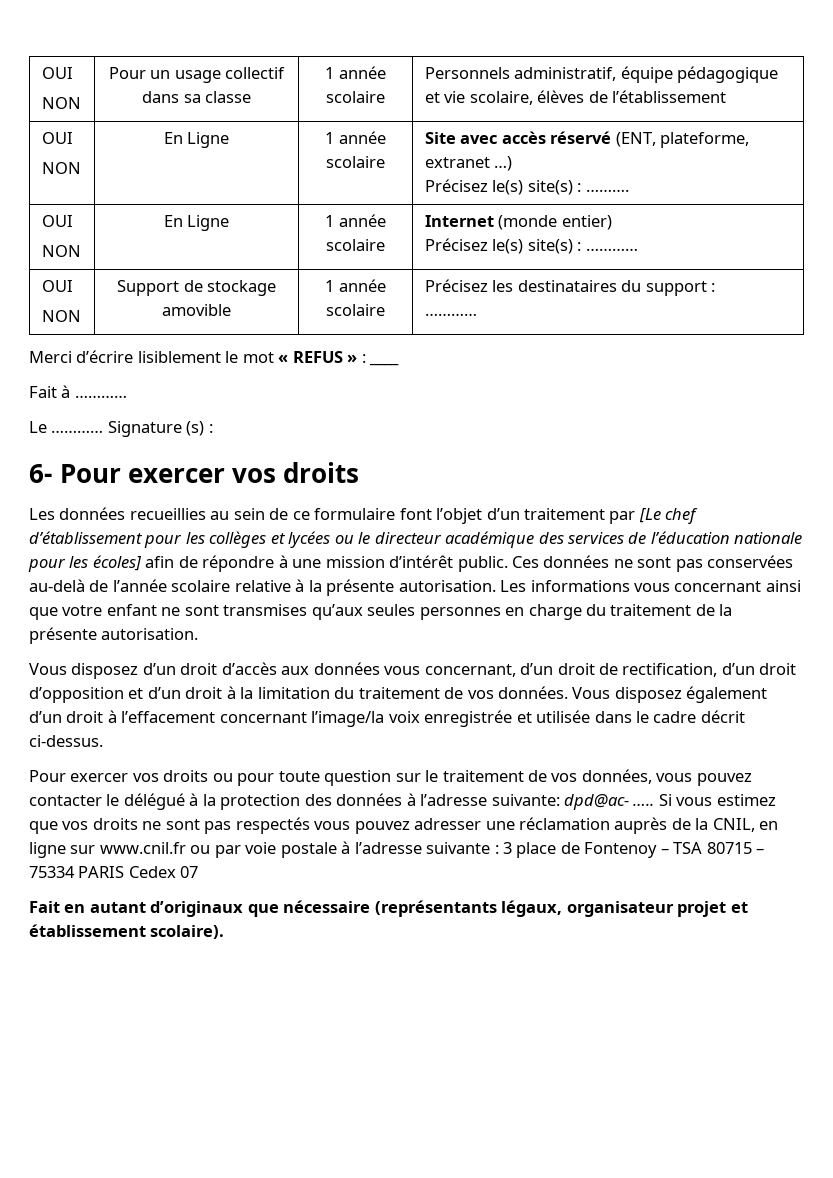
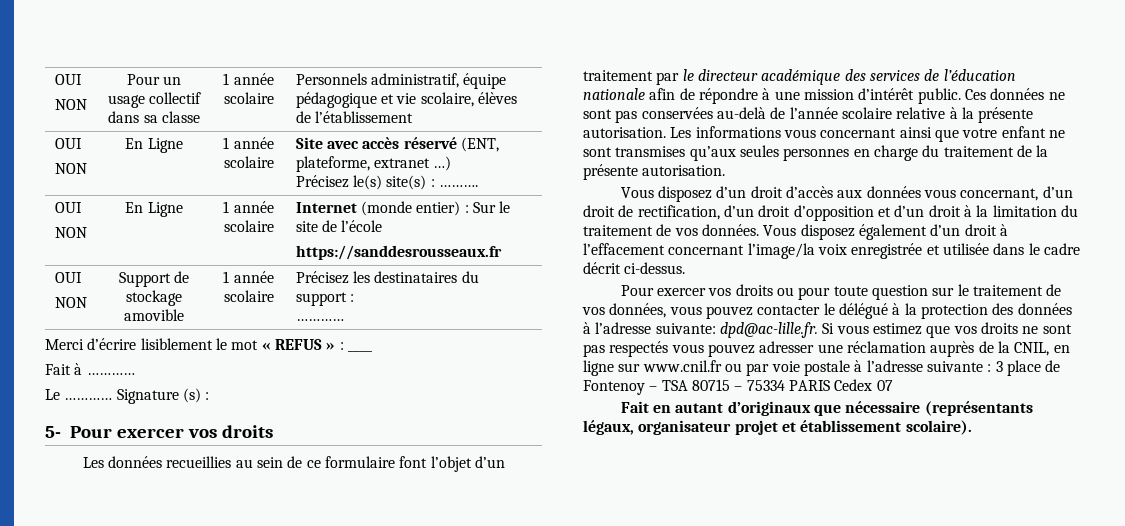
[424,238,638,254] // Précisez le(s) site(s) : ………… -> [464,201,511,213] [295,220,383,232] [295,245,502,260] : Sur le site de l’école // https://sanddesrousseaux.fr
[29,464,52,483] 6- -> [45,426,61,438] 5-
[638,508,699,524] [29,531,354,548] [Le chef d’établissement pour les collèges et lycées ou -> (680, 78) none
[28,555,142,572] pour les écoles] -> (645, 94) none
[564,794,655,810] dpd@ac- ….. -> [719,322,818,338] dpd@ac-lille.fr.

